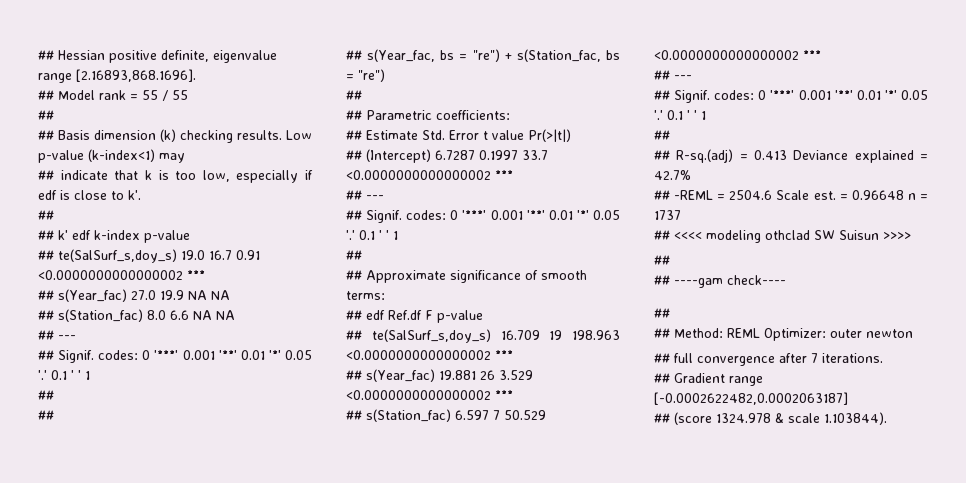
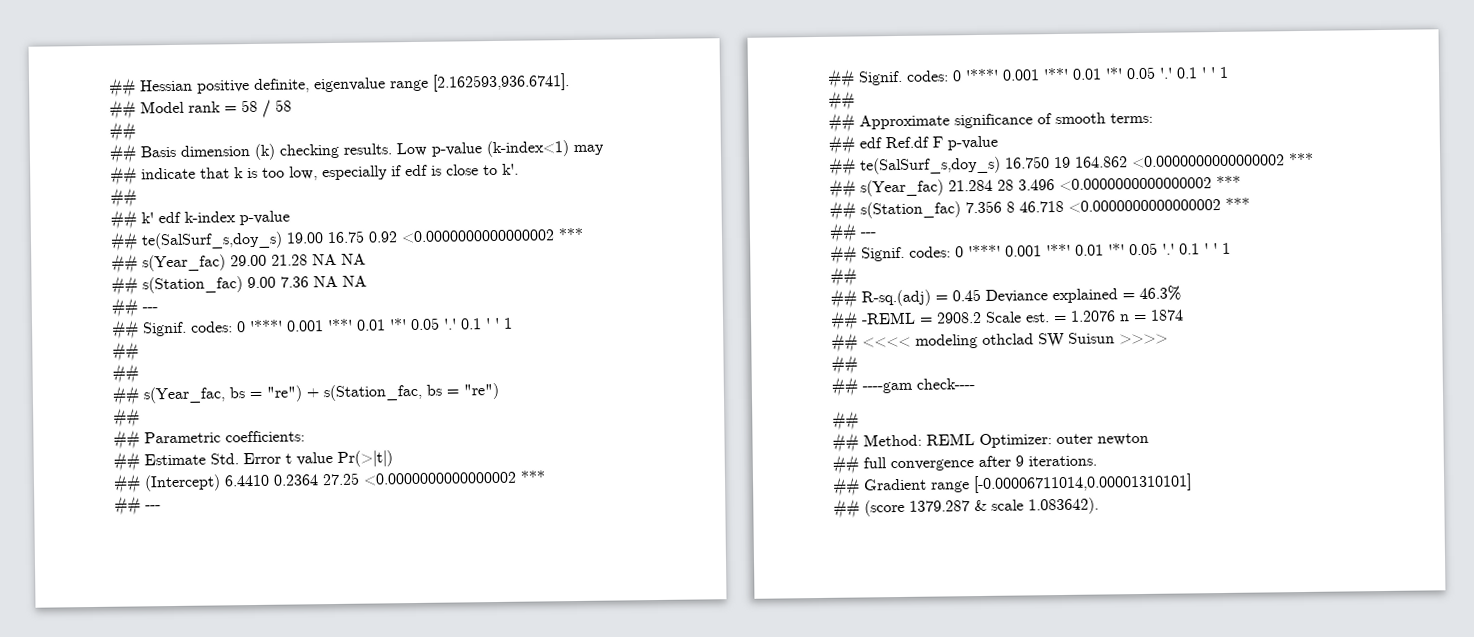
[76,69,196,82] [2.16893,868.1696]. -> [432,73,570,92] [2.162593,936.6741].
[142,90,188,101] 55 / 55 -> [241,99,292,118] 58 / 58
[181,250,260,260] [38,270,205,280] [38,289,184,302] 19.0 16.7 0.91 <0.0000000000000002 *** // ## s(Year_fac) 27.0 19.9 -> [286,227,584,244] [111,253,308,274] 19.00 16.75 0.92 <0.0000000000000002 *** // ## s(Year_fac) 29.00 21.28
[147,310,189,320] 8.0 6.6 -> [247,276,309,289] 9.00 7.36
[435,150,548,160] 6.7287 0.1997 33.7 -> [224,472,360,487] 6.4410 0.2364 27.25
[500,330,620,340] [346,350,513,360] [346,369,533,382] 16.709 19 198.963 <0.0000000000000002 *** // ## s(Year_fac) 19.881 26 3.529 -> [1005,152,1314,169] [829,178,1055,199] 16.750 19 164.862 <0.0000000000000002 *** // ## s(Year_fac) 21.284 28 3.496
[455,410,546,420] 6.597 7 50.529 -> [965,200,1064,214] 7.356 8 46.718
[754,150,787,160] 0.413 -> [952,288,981,302] 0.45
[654,170,691,180] 42.7% -> [1139,285,1181,302] 46.3%
[729,190,773,200] 2504.6 -> [936,311,982,324] 2908.2
[851,190,904,200] 0.96648 -> [1070,310,1116,322] 1.2076
[654,210,681,220] 1737 -> [1150,309,1184,321] 1874
[811,353,818,363] 7 -> [1015,455,1024,467] 9
[654,392,848,405] [-0.0002622482,0.0002063187] -> [973,473,1192,494] [-0.00006711014,0.00001310101]
[716,413,771,423] 1324.978 -> [909,500,970,512] 1379.287
[824,412,887,425] 1.103844). -> [1028,497,1099,515] 1.083642).

